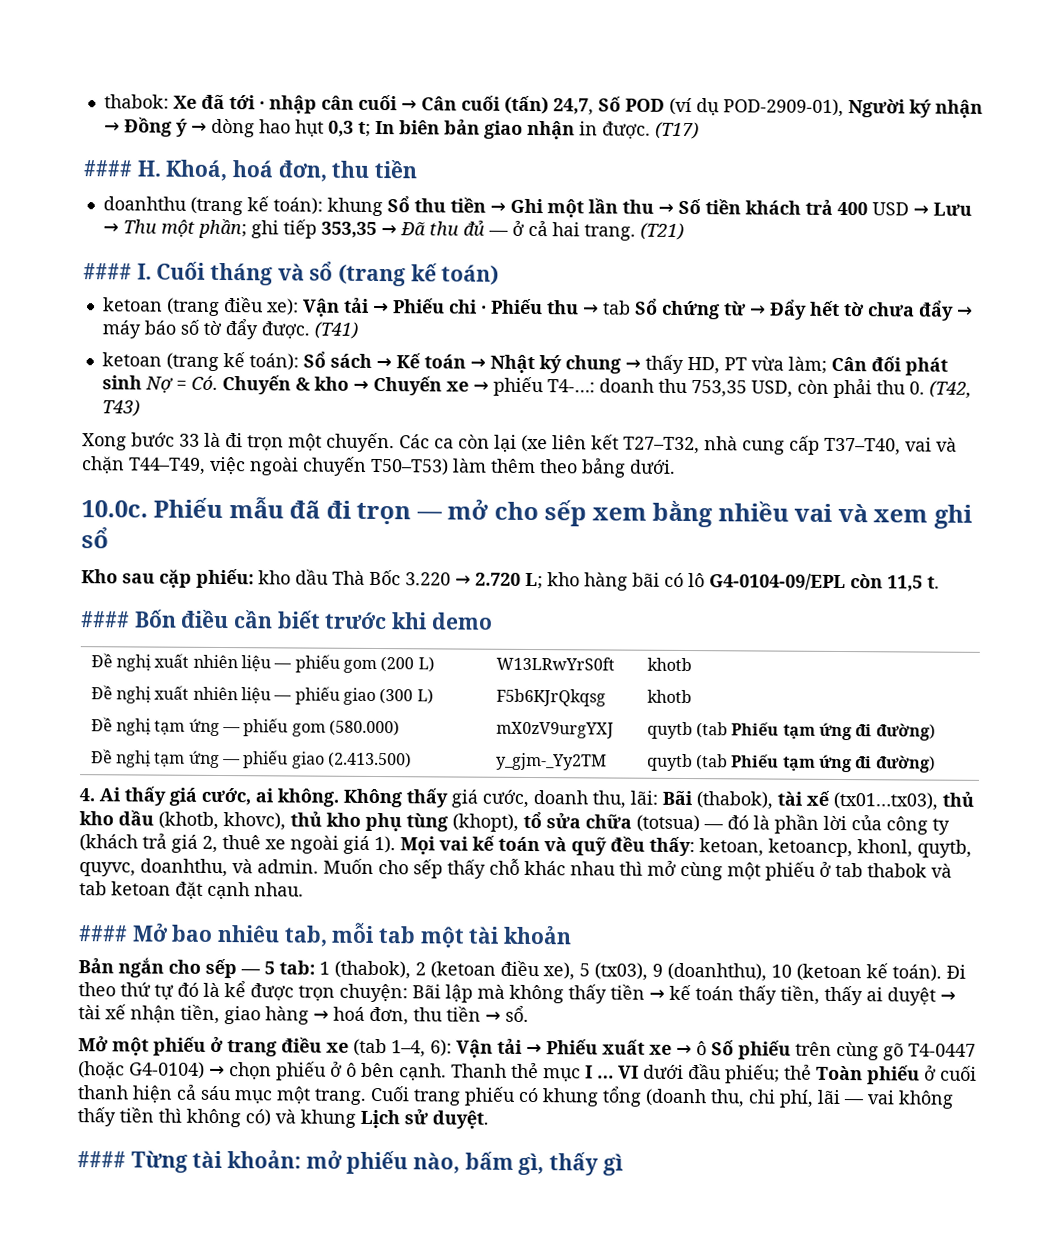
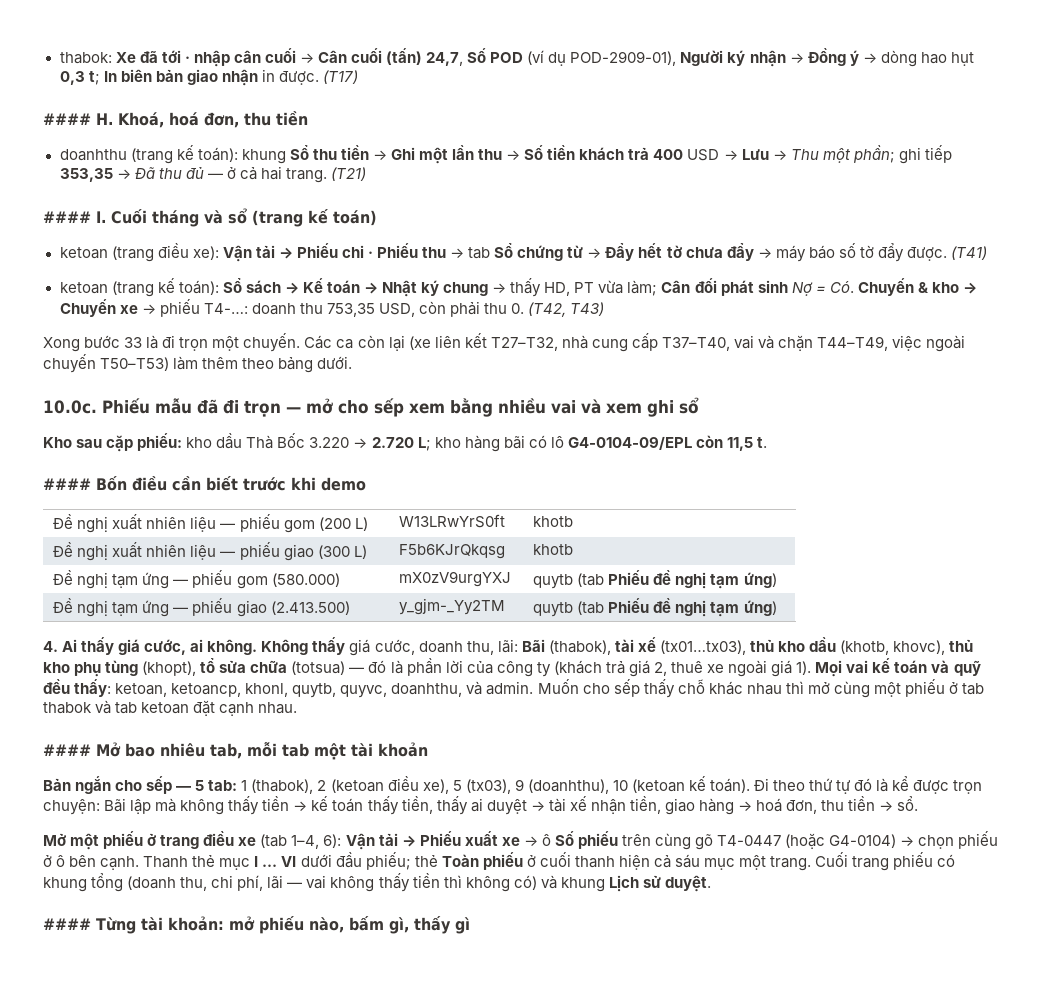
[782,722,936,741] tạm ứng đi đường) -> [653,570,777,589] đề nghị tạm ứng)
[782,754,936,773] tạm ứng đi đường) -> [653,598,777,617] đề nghị tạm ứng)

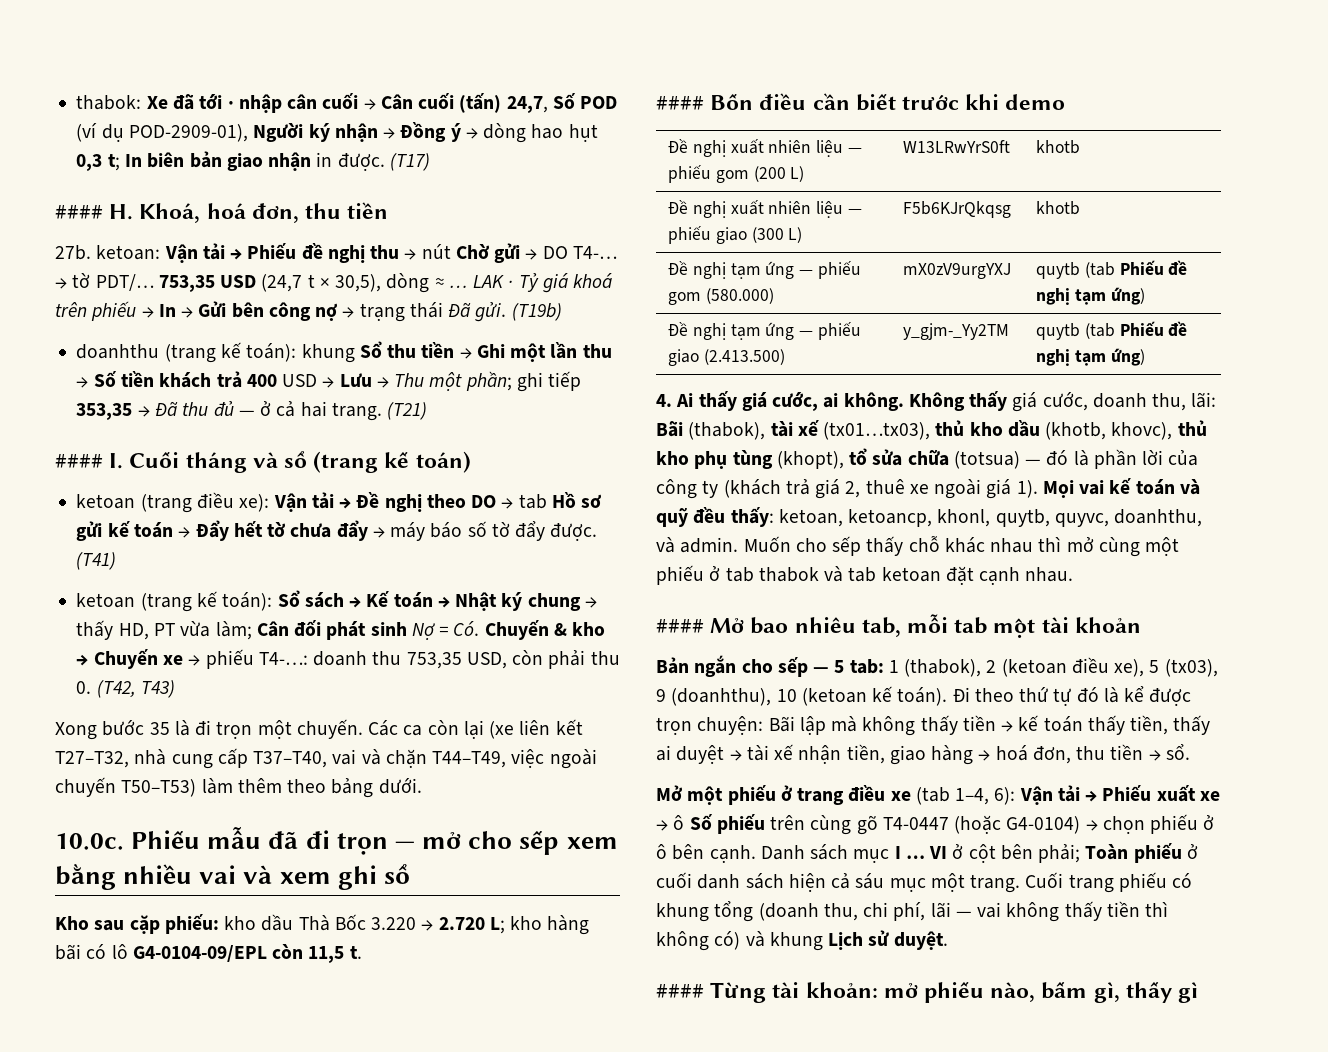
(308, 118) none -> [55,243,617,264] [55,273,613,293] [55,301,562,322] // 27b. ketoan: Vận tải → Phiếu đề nghị thu → nút Chờ gửi → DO T4-… → tờ PDT/… 753,35 USD (24,7 t × 30,5), dòng ≈ … LAK · Tỷ giá khoá trên phiếu → In → Gửi bên công nợ → trạng thái Đã gửi. (T19b)
[296,243,584,261] Phiếu chi · Phiếu thu → tab Sổ chứng từ -> [356,492,603,513] [76,521,173,541] Đề nghị theo DO → tab Hồ sơ gửi kế toán
[124,337,143,348] 33 -> [149,722,170,735] 35
[143,855,216,868] Thanh thẻ -> [760,844,849,860] Danh sách
[300,852,438,870] dưới đầu phiếu; thẻ -> [952,844,1081,863] ở cột bên phải;
[574,856,615,868] thanh -> [697,873,784,889] danh sách

